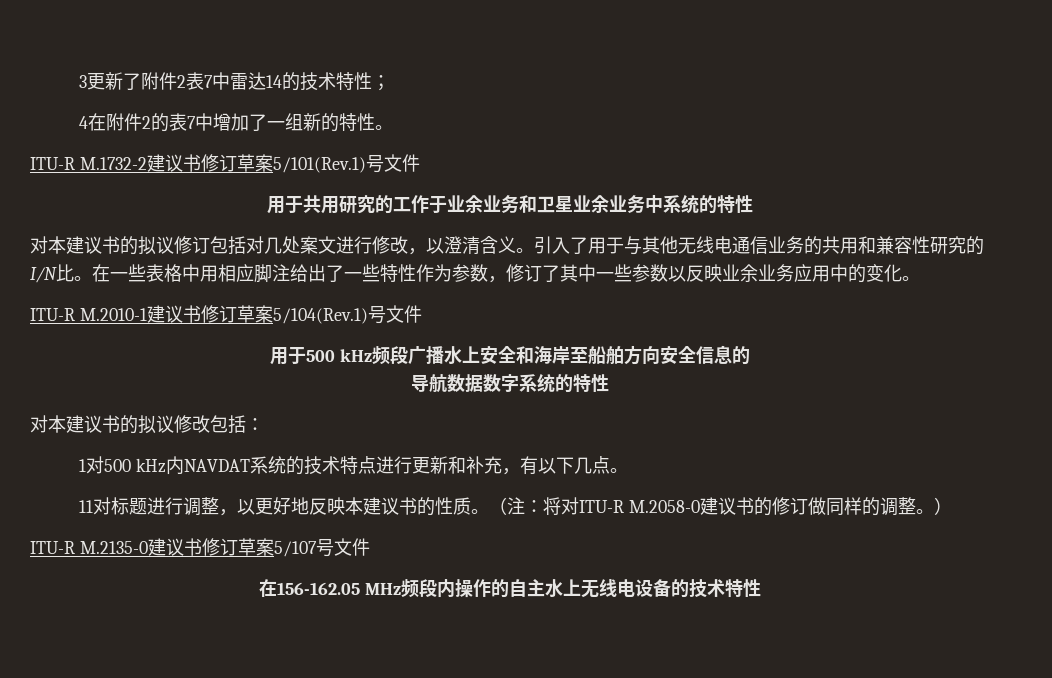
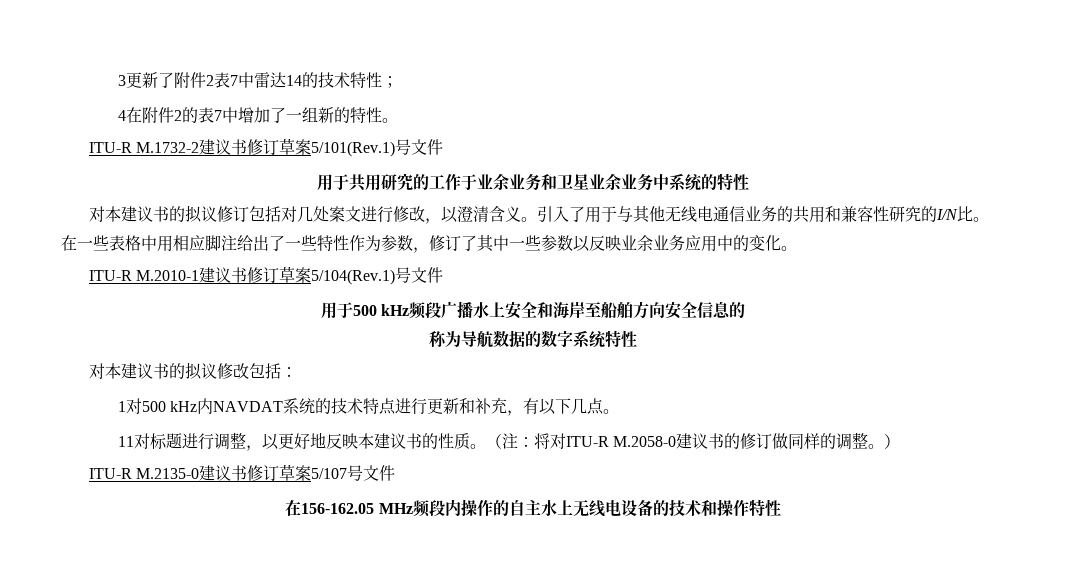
(750, 355) none -> [429,331,461,348] 称为
(483, 383) none -> [525,331,541,347] 的
[555,374,573,393] 的 -> (606, 339) none
(725, 588) none -> [700,499,749,517] 和操作

